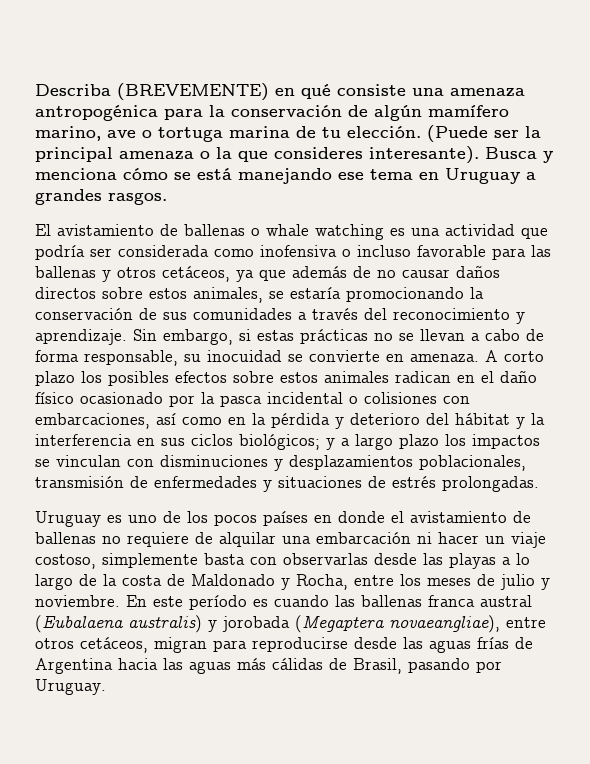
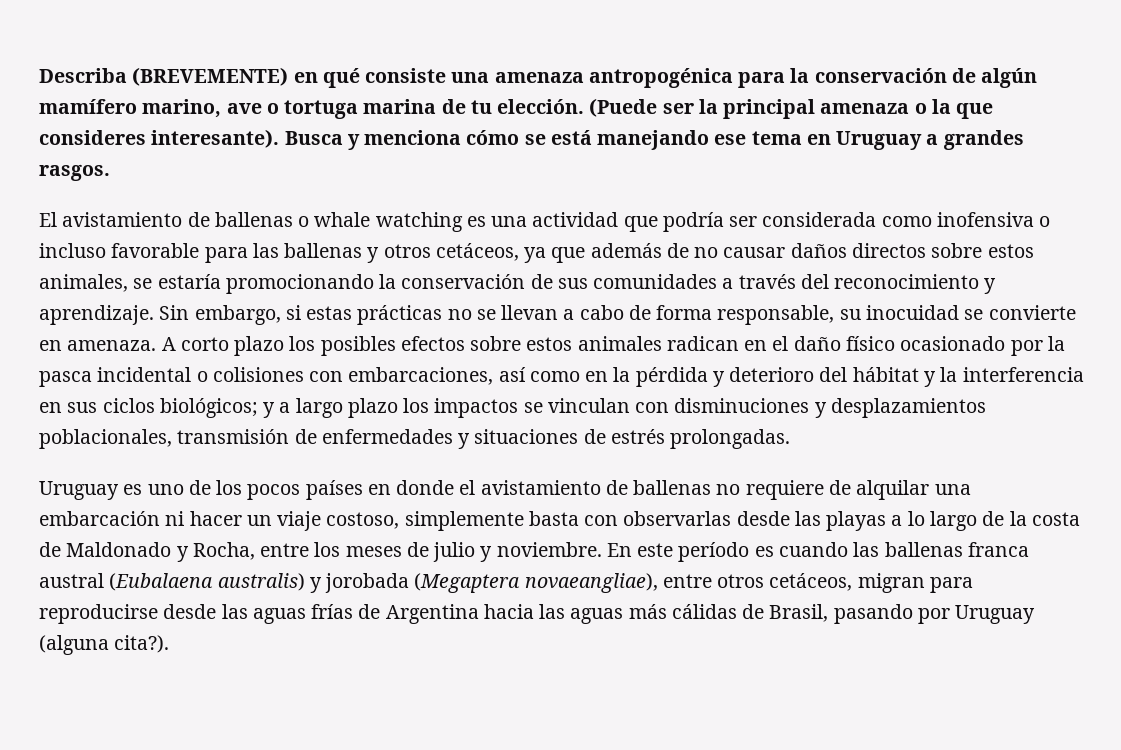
[35,679,106,695] Uruguay. -> [955,605,1036,624] [39,635,170,655] Uruguay (alguna cita?).

